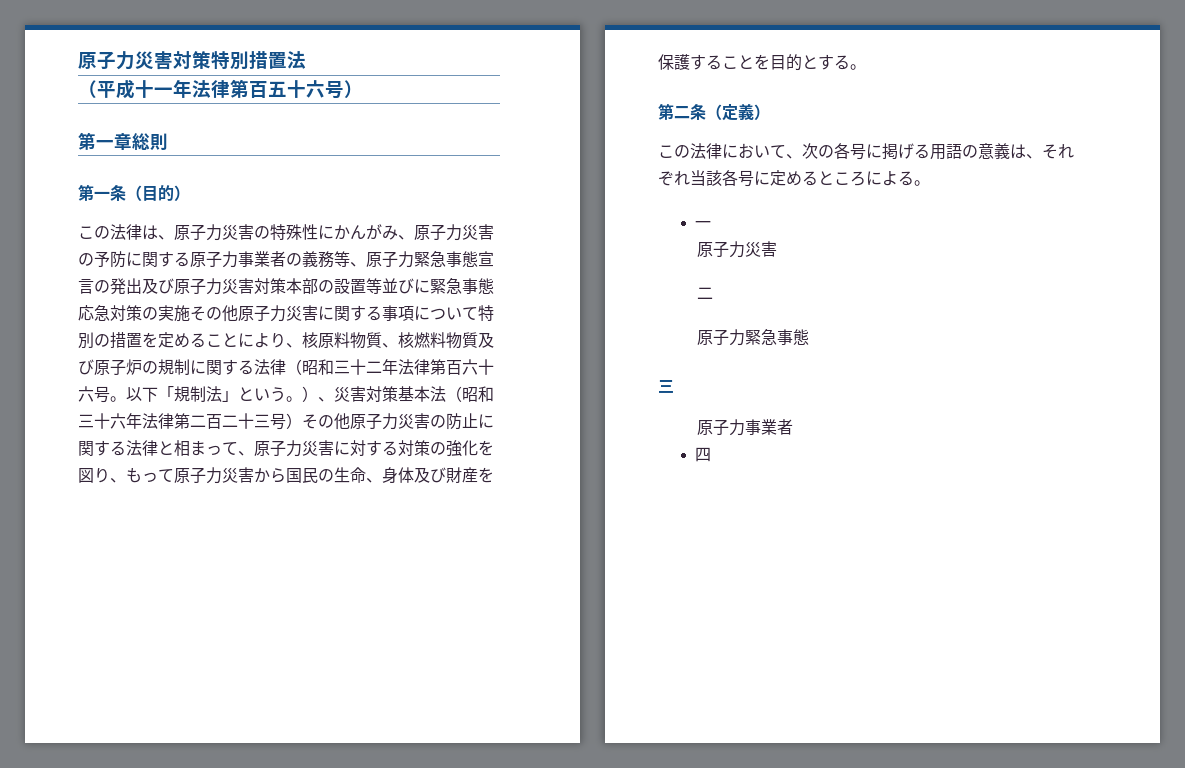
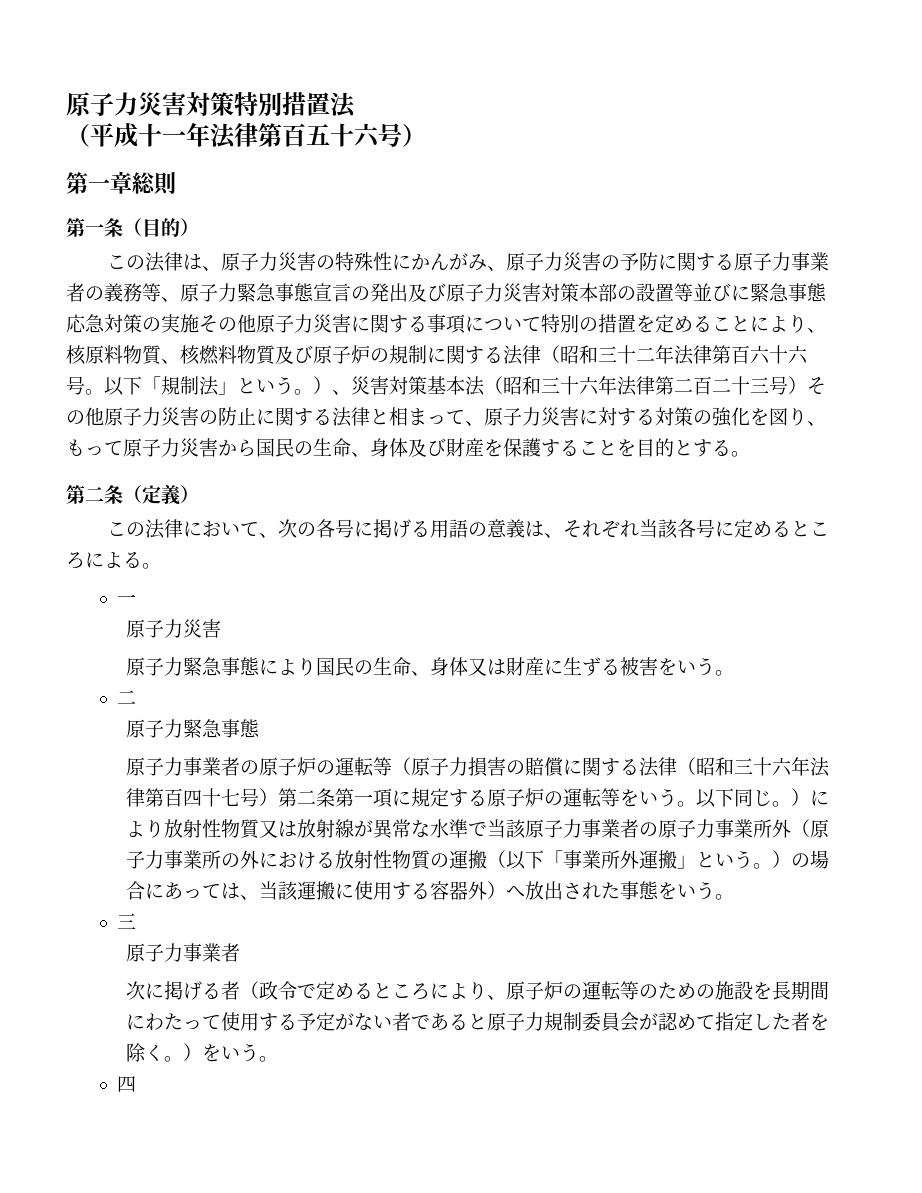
[697,287,714,299] [697,328,810,346] [658,380,674,393] [697,419,794,436] 二 // 原子力緊急事態 // 三 // 原子力事業者 -> [126,657,735,676] [116,690,136,705] [126,719,261,738] [126,757,831,777] [126,788,830,808] [126,819,830,839] [126,850,830,870] [126,881,735,901] [116,913,136,929] [126,943,241,962] [126,981,830,1001] [126,1012,830,1032] [126,1043,279,1062] 原子力緊急事態により国民の生命、身体又は財産に生ずる被害をいう。 // 二 // 原子力緊急事態 // 原子力事業者の原子炉の運転等（原子力損害の賠償に関する法律（昭和三十六年法律第百四十七号）第二条第一項に規定する原子炉の運転等をいう。以下同じ。）により放射性物質又は放射線が異常な水準で当該原子力事業者の原子力事業所外（原子力事業所の外における放射性物質の運搬（以下「事業所外運搬」という。）の場合にあっては、当該運搬に使用する容器外）へ放出された事態をいう。 // 三 // 原子力事業者 // 次に掲げる者（政令で定めるところにより、原子炉の運転等のための施設を長期間にわたって使用する予定がない者であると原子力規制委員会が認めて指定した者を除く。）をいう。

